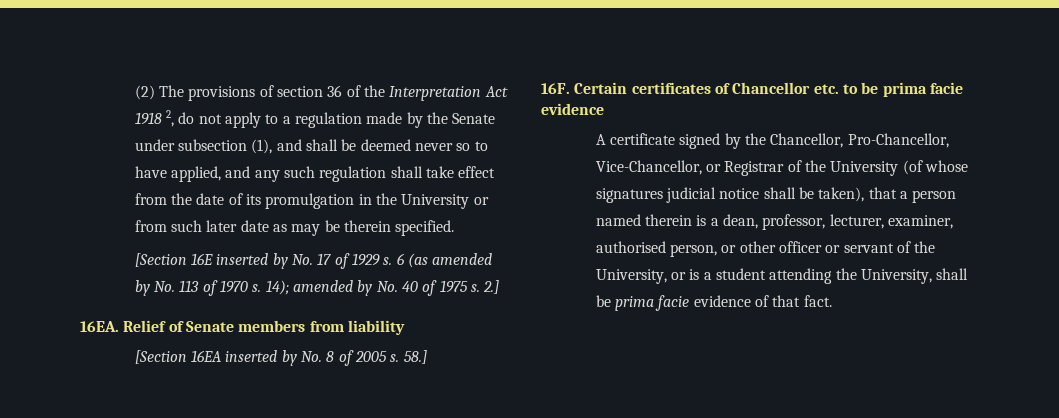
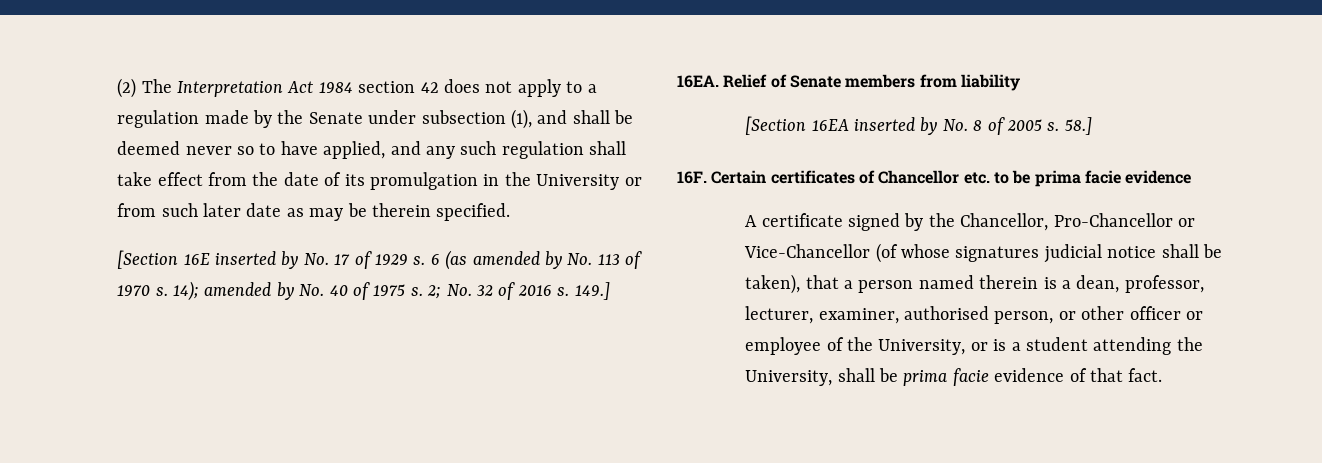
[188,85,508,101] [134,110,195,127] provisions of section 36 of the Interpretation Act 1918 2, do -> [177,79,481,97] Interpretation Act 1984 section 42 does
[483,280,500,294] 2.] -> [427,282,610,300] 2; No. 32 of 2016 s. 149.]
[847,133,949,148] [595,160,899,176] Pro-Chancellor, Vice-Chancellor, or Registrar of the University -> [1053,213,1196,227] [744,244,871,258] Pro-Chancellor or Vice-Chancellor
[843,243,894,253] servant -> [745,337,822,355] employee

